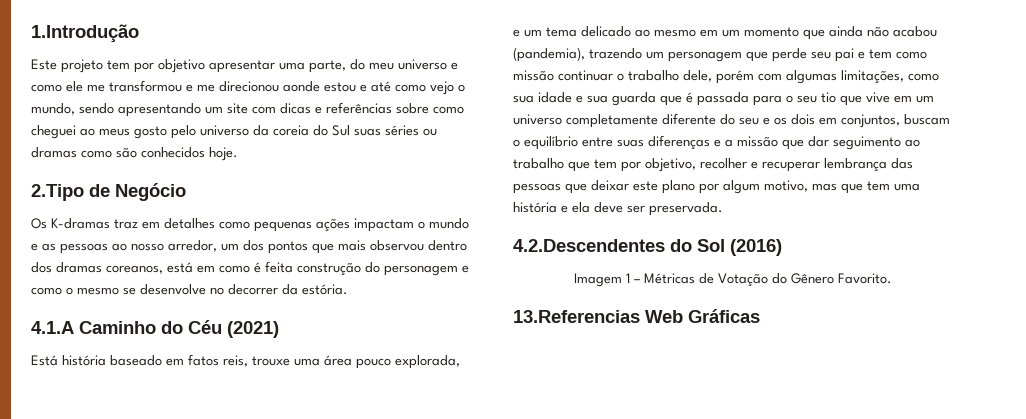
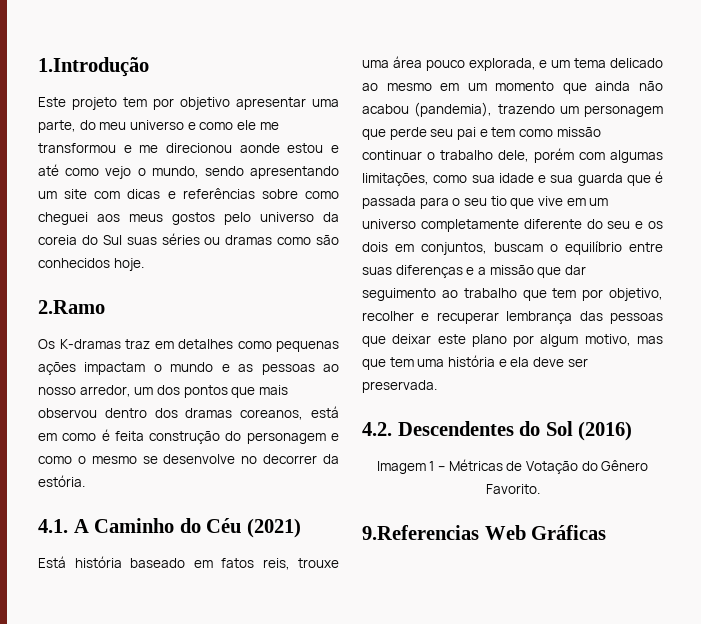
[80,126,167,139] ao meus gosto -> [97,212,215,225] aos meus gostos
[31,183,186,201] 2.Tipo de Negócio -> [38,300,105,314] 2.Ramo
[31,321,74,334] 4.1.A -> [38,519,89,533] 4.1. A
[513,239,665,252] 4.2.Descendentes -> [362,421,514,436] 4.2. Descendentes
[513,310,640,323] 13.Referencias -> [362,525,479,540] 9.Referencias

